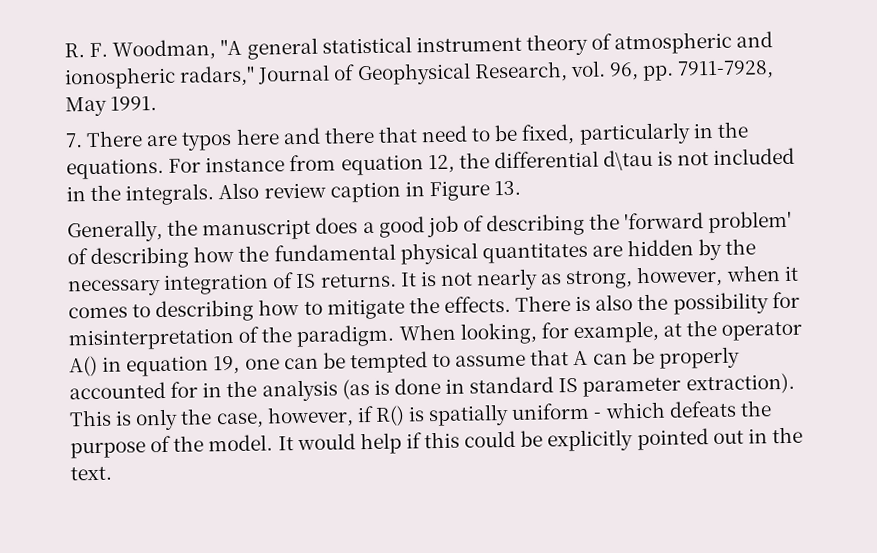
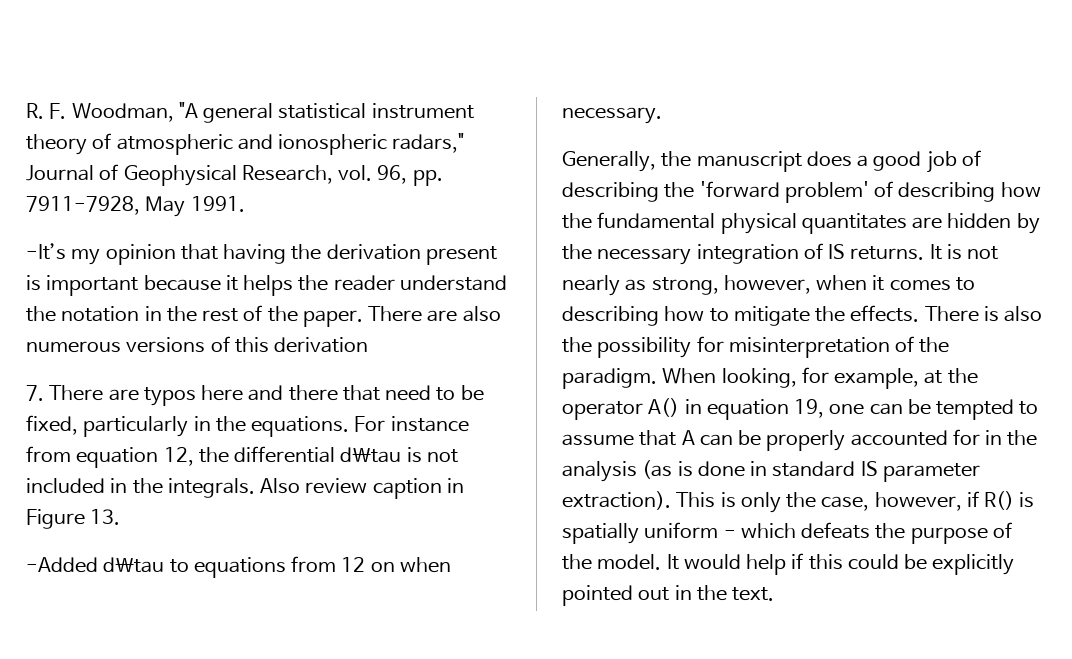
(158, 103) none -> [26,243,497,265] [26,275,507,296] [26,305,501,327] [26,336,369,353] // -It’s my opinion that having the derivation present is important because it helps the reader understand the notation in the rest of the paper. There are also numerous versions of this derivation
(522, 188) none -> [26,556,451,578] [562,107,662,124] // -Added d\tau to equations from 12 on when necessary.

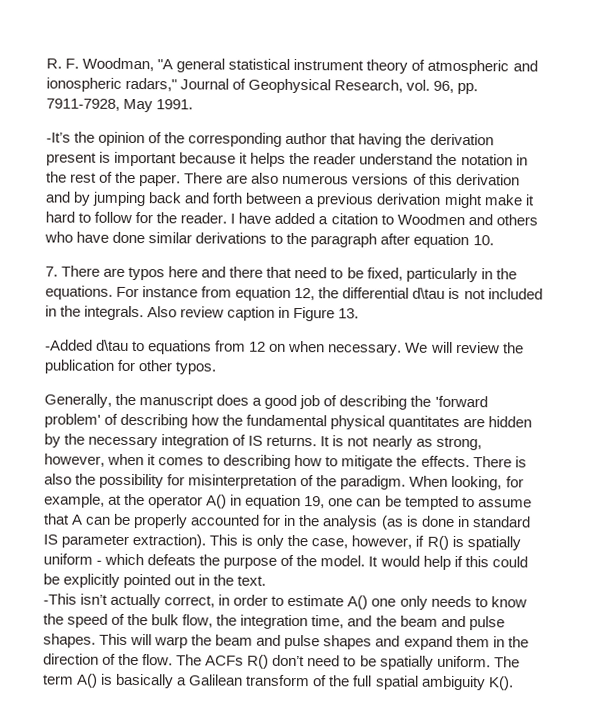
[71,244,176,265] my opinion -> [74,131,328,147] the opinion of the corresponding author
(369, 345) none -> [45,191,535,209] [45,211,538,226] [44,231,494,249] and by jumping back and forth between a previous derivation might make it hard to follow for the reader. I have added a citation to Woodmen and others who have done similar derivations to the paragraph after equation 10.
(662, 115) none -> [405,341,524,354] [44,359,217,375] We will review the publication for other typos.
(775, 594) none -> [43,593,527,610] [43,613,505,631] [43,633,529,650] [43,653,520,670] [42,673,514,691] // -This isn’t actually correct, in order to estimate A() one only needs to know the speed of the bulk flow, the integration time, and the beam and pulse shapes. This will warp the beam and pulse shapes and expand them in the direction of the flow. The ACFs R() don’t need to be spatially uniform. The term A() is basically a Galilean transform of the full spatial ambiguity K().

